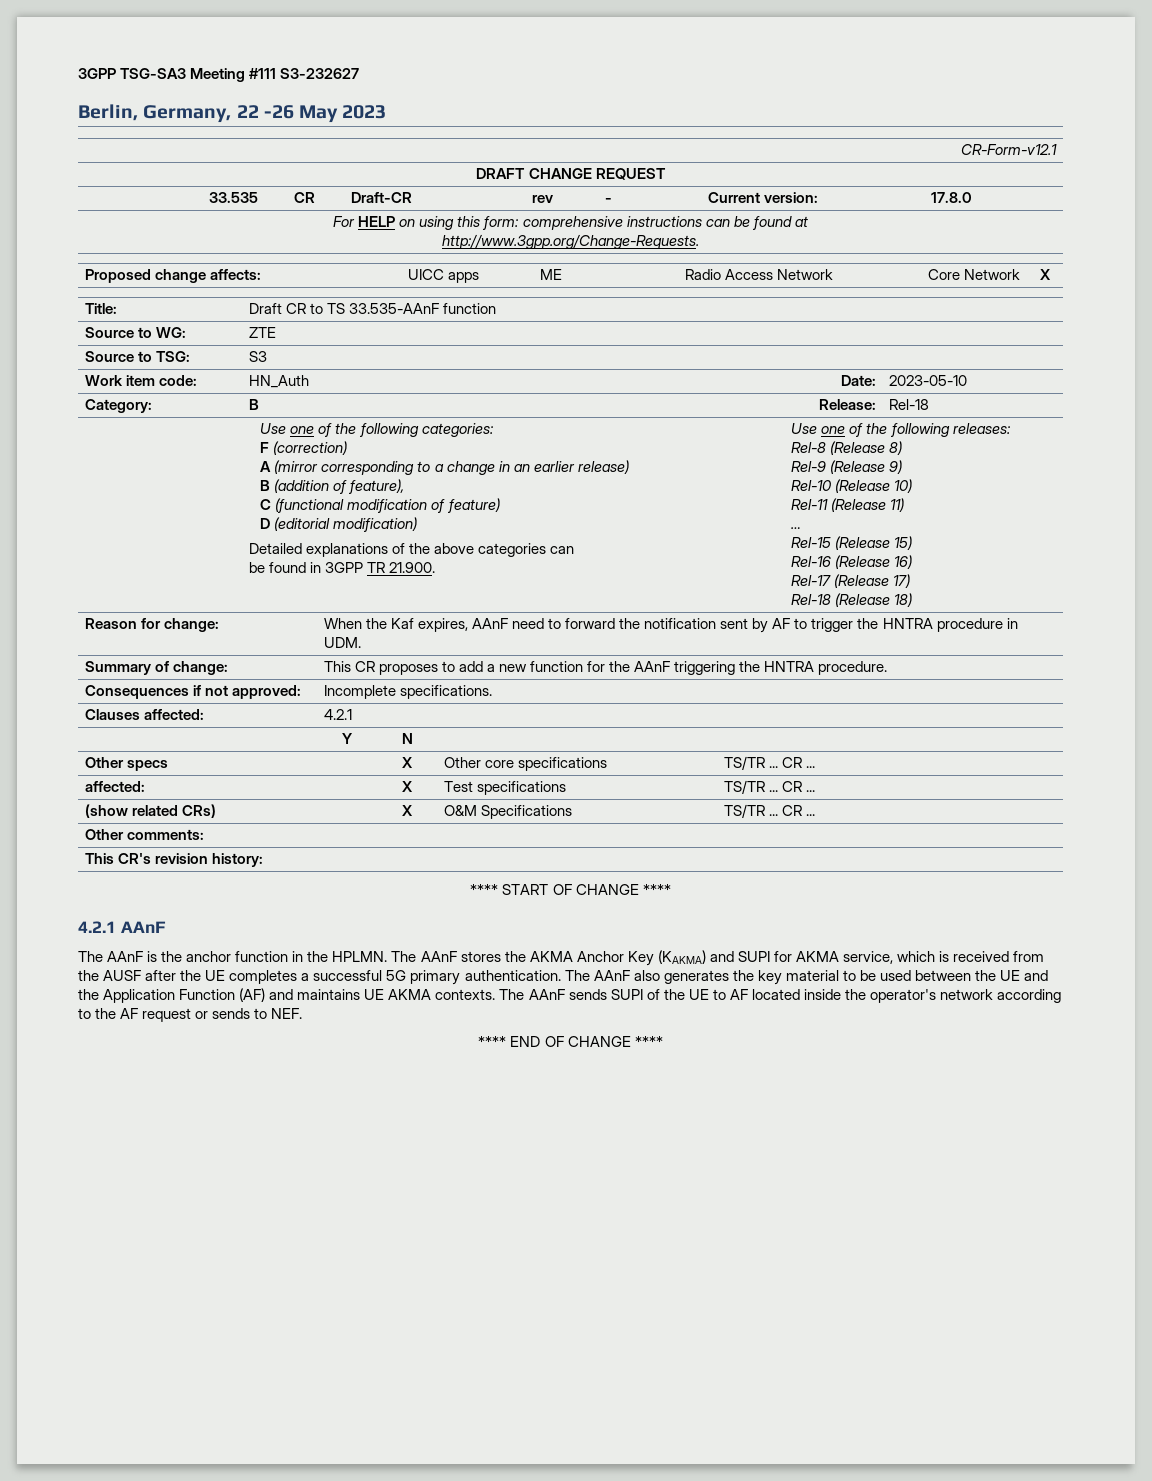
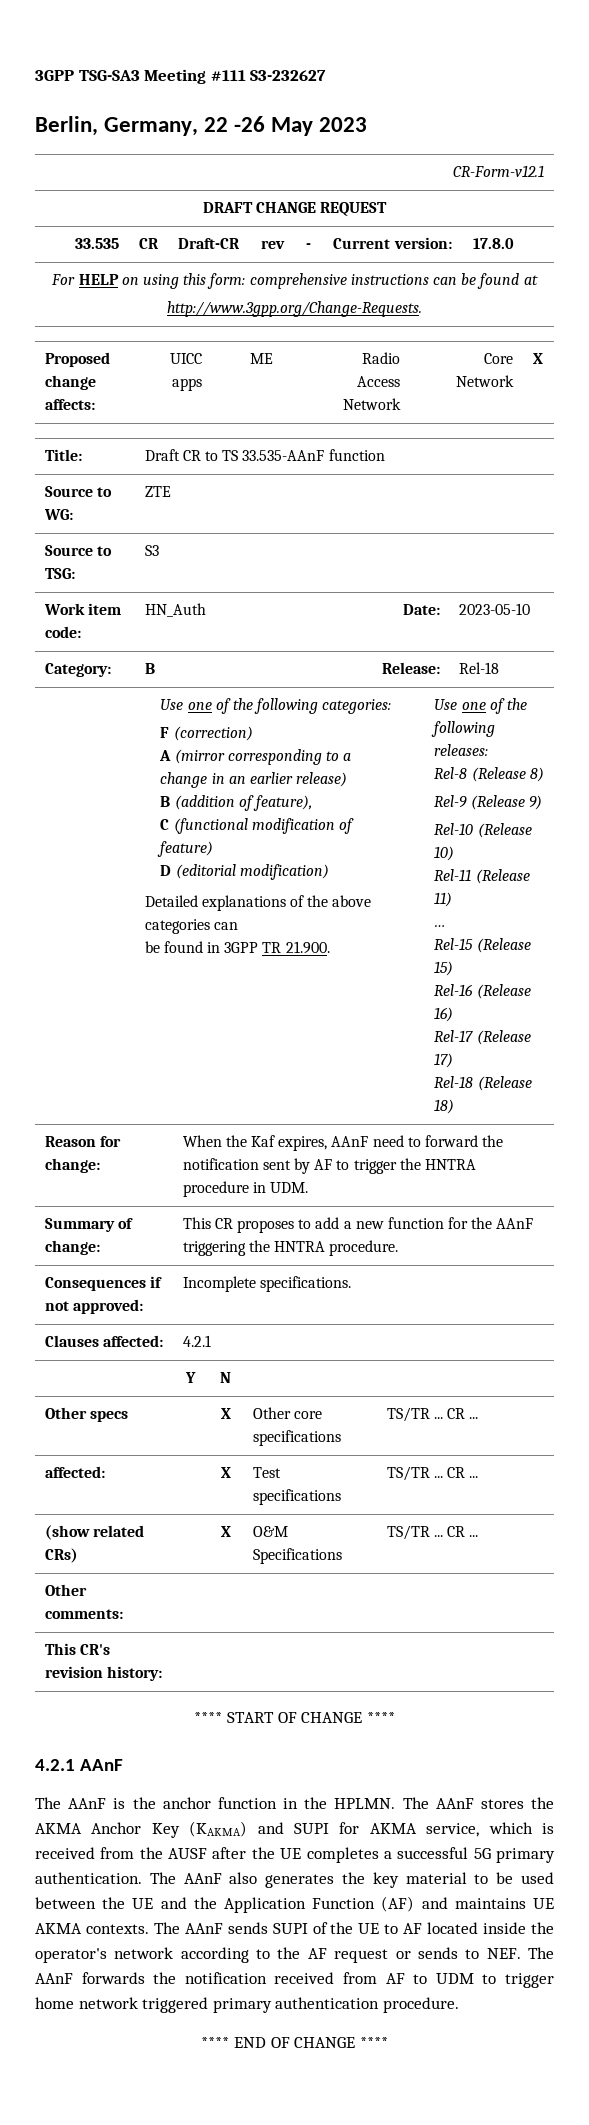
(303, 1013) none -> [528,1947,555,1959] [35,1972,555,1988] [35,1997,459,2013] The AAnF forwards the notification received from AF to UDM to trigger home network triggered primary authentication procedure.

